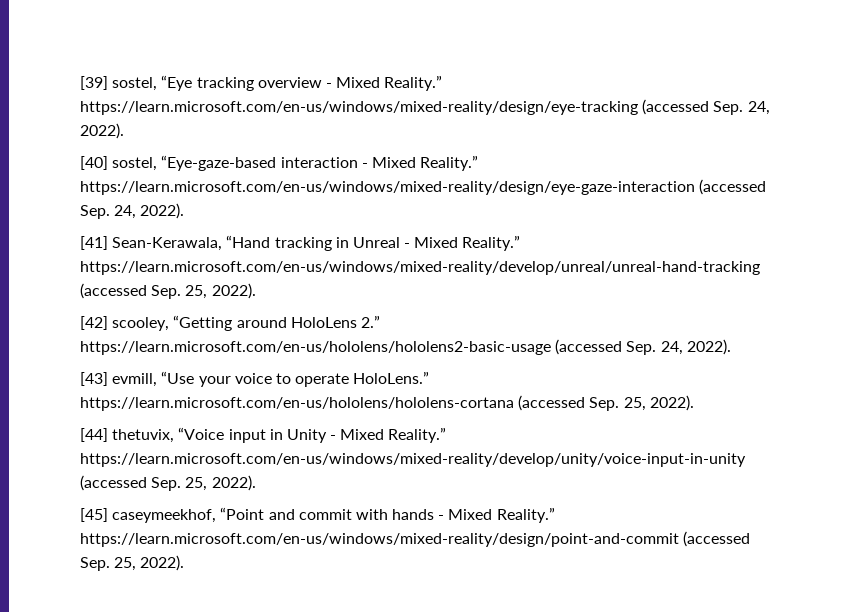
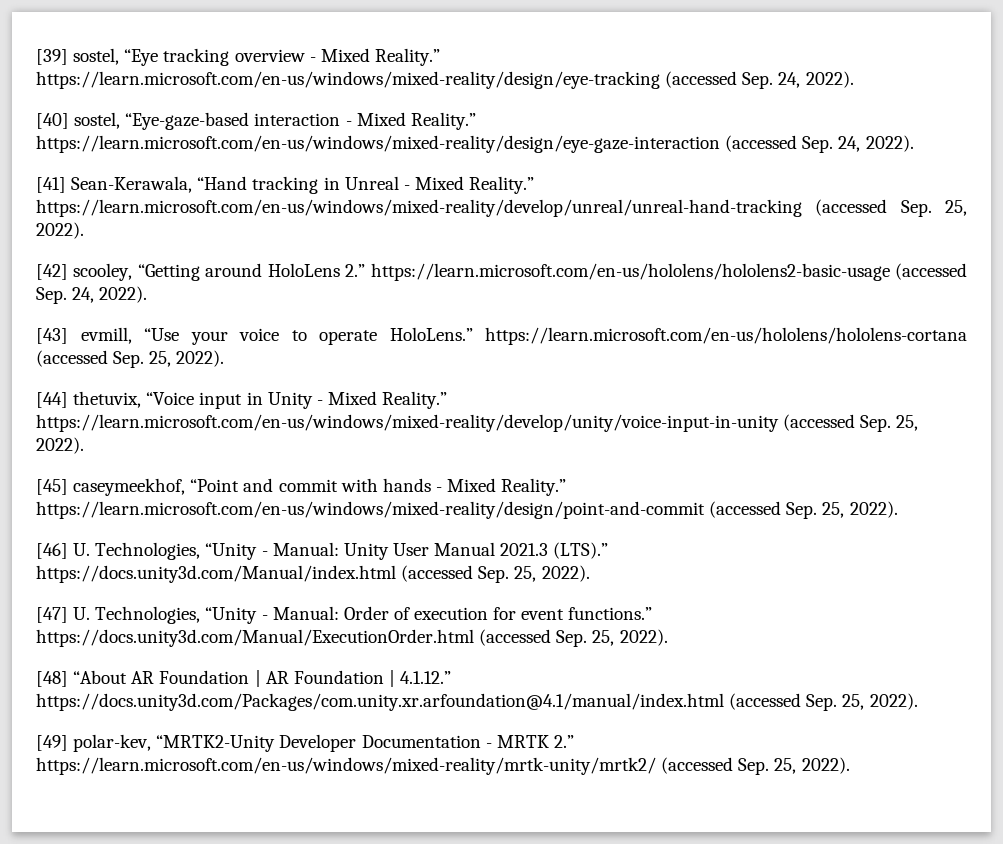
(185, 563) none -> [36,542,609,560] [36,565,590,583] [36,606,653,624] [36,629,668,647] [36,670,452,687] [36,693,918,711] [36,734,574,752] [36,757,850,775] // [46] U. Technologies, “Unity - Manual: Unity User Manual 2021.3 (LTS).” https://docs.unity3d.com/Manual/index.html (accessed Sep. 25, 2022). // [47] U. Technologies, “Unity - Manual: Order of execution for event functions.” https://docs.unity3d.com/Manual/ExecutionOrder.html (accessed Sep. 25, 2022). // [48] “About AR Foundation | AR Foundation | 4.1.12.” https://docs.unity3d.com/Packages/com.unity.xr.arfoundation@4.1/manual/index.html (accessed Sep. 25, 2022). // [49] polar-kev, “MRTK2-Unity Developer Documentation - MRTK 2.” https://learn.microsoft.com/en-us/windows/mixed-reality/mrtk-unity/mrtk2/ (accessed Sep. 25, 2022).

